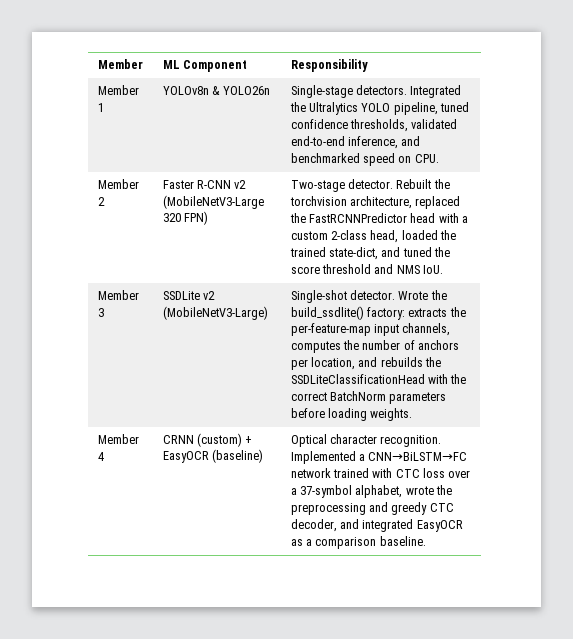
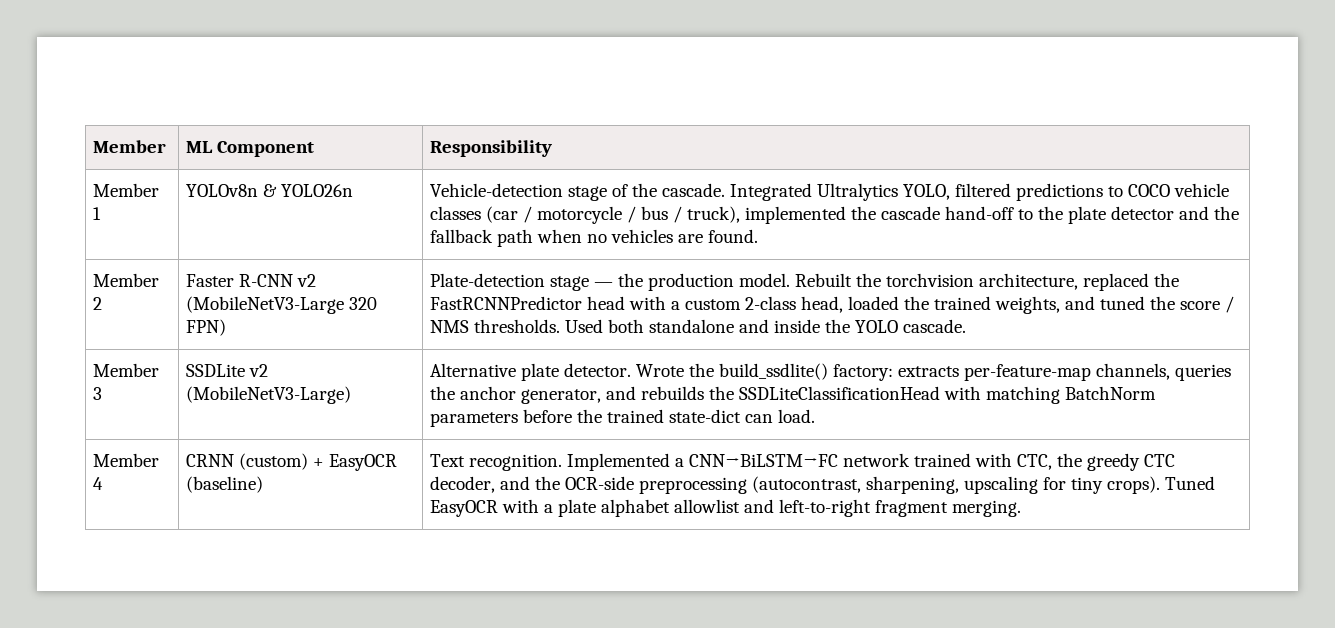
[290,85,462,98] [289,102,470,115] [290,119,458,132] [290,136,421,149] [290,153,439,166] Single-stage detectors. Integrated the Ultralytics YOLO pipeline, tuned confidence thresholds, validated end-to-end inference, and benchmarked speed on CPU. -> [430,183,1230,201] [430,206,1240,224] [430,229,759,247] Vehicle-detection stage of the cascade. Integrated Ultralytics YOLO, filtered predictions to COCO vehicle classes (car / motorcycle / bus / truck), implemented the cascade hand-off to the plate detector and the fallback path when no vehicles are found.
[290,179,393,192] Two-stage detector. -> [430,273,791,291] Plate-detection stage — the production model.
[328,247,378,260] state-dict, -> [995,296,1061,314] weights,
[321,264,444,274] threshold and NMS IoU. -> [1225,296,1235,313] [430,319,967,333] / NMS thresholds. Used both standalone and inside the YOLO cascade.
[290,290,347,303] Single-shot -> [430,363,560,381] Alternative plate
[449,307,466,317] [290,323,451,336] [290,340,460,353] [290,357,355,370] the per-feature-map input channels, computes the number of anchors per location, -> [964,363,1232,381] [430,386,602,404] per-feature-map channels, queries the anchor generator,
[450,374,467,384] [290,392,327,401] the correct -> [986,386,1061,404] matching
[327,408,413,421] loading weights. -> [577,409,816,423] the trained state-dict can load.
[290,434,377,447] Optical character -> [430,454,466,467] Text
[395,468,471,478] [290,485,453,498] [290,502,454,515] [290,519,463,532] [290,536,426,549] CTC loss over a 37-symbol alphabet, wrote the preprocessing and greedy CTC decoder, and integrated EasyOCR as a comparison baseline. -> [1017,453,1176,471] [430,476,1216,494] [430,499,1022,517] CTC, the greedy CTC decoder, and the OCR-side preprocessing (autocontrast, sharpening, upscaling for tiny crops). Tuned EasyOCR with a plate alphabet allowlist and left-to-right fragment merging.

